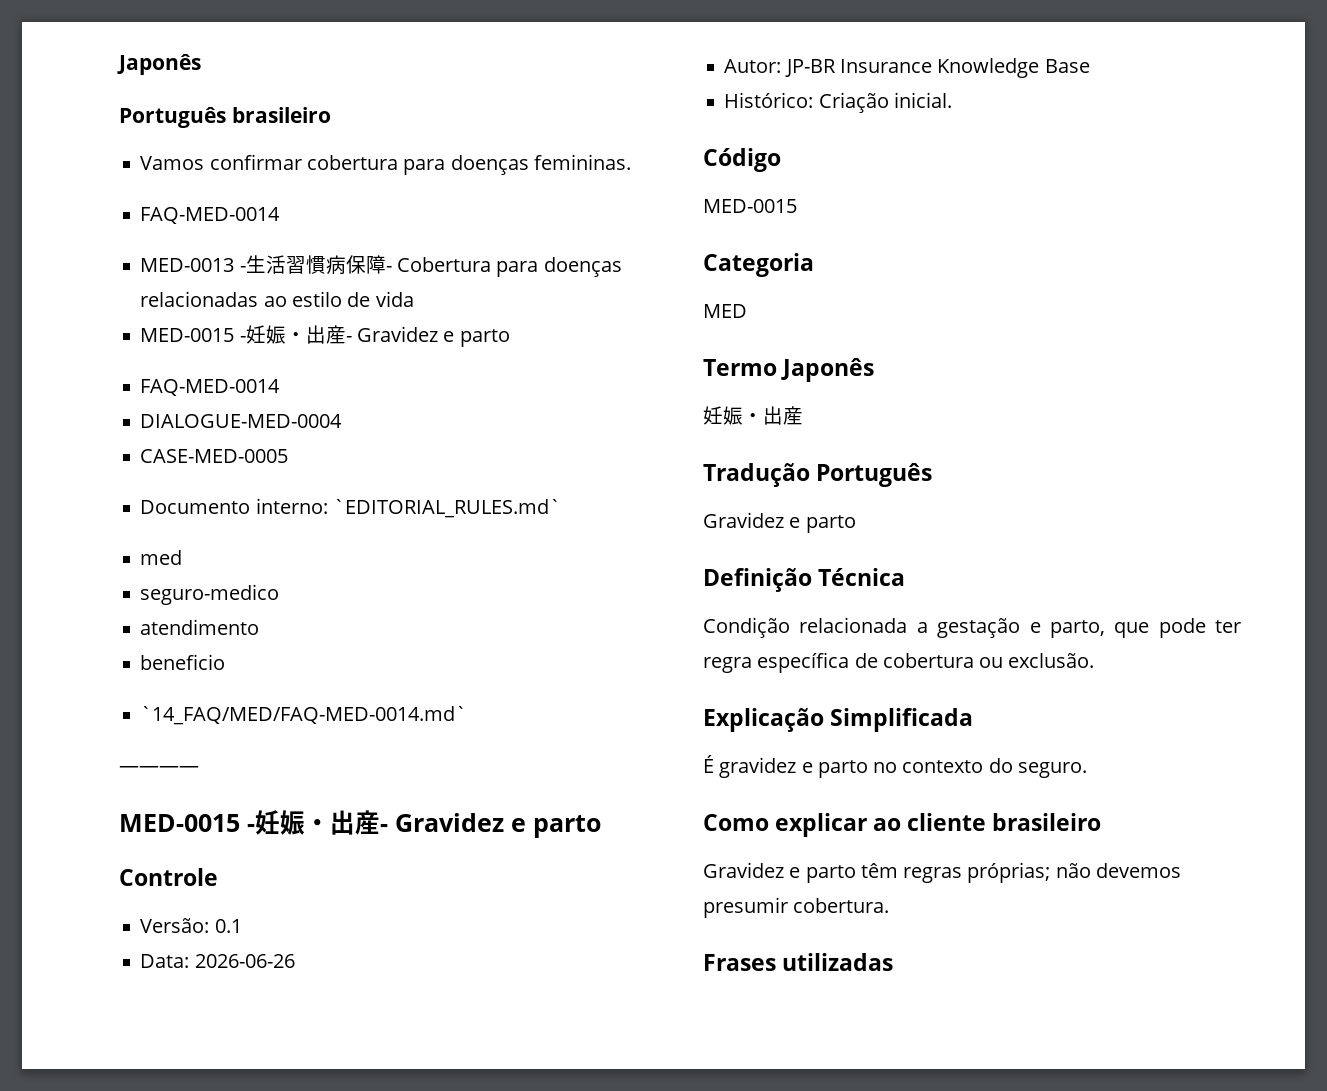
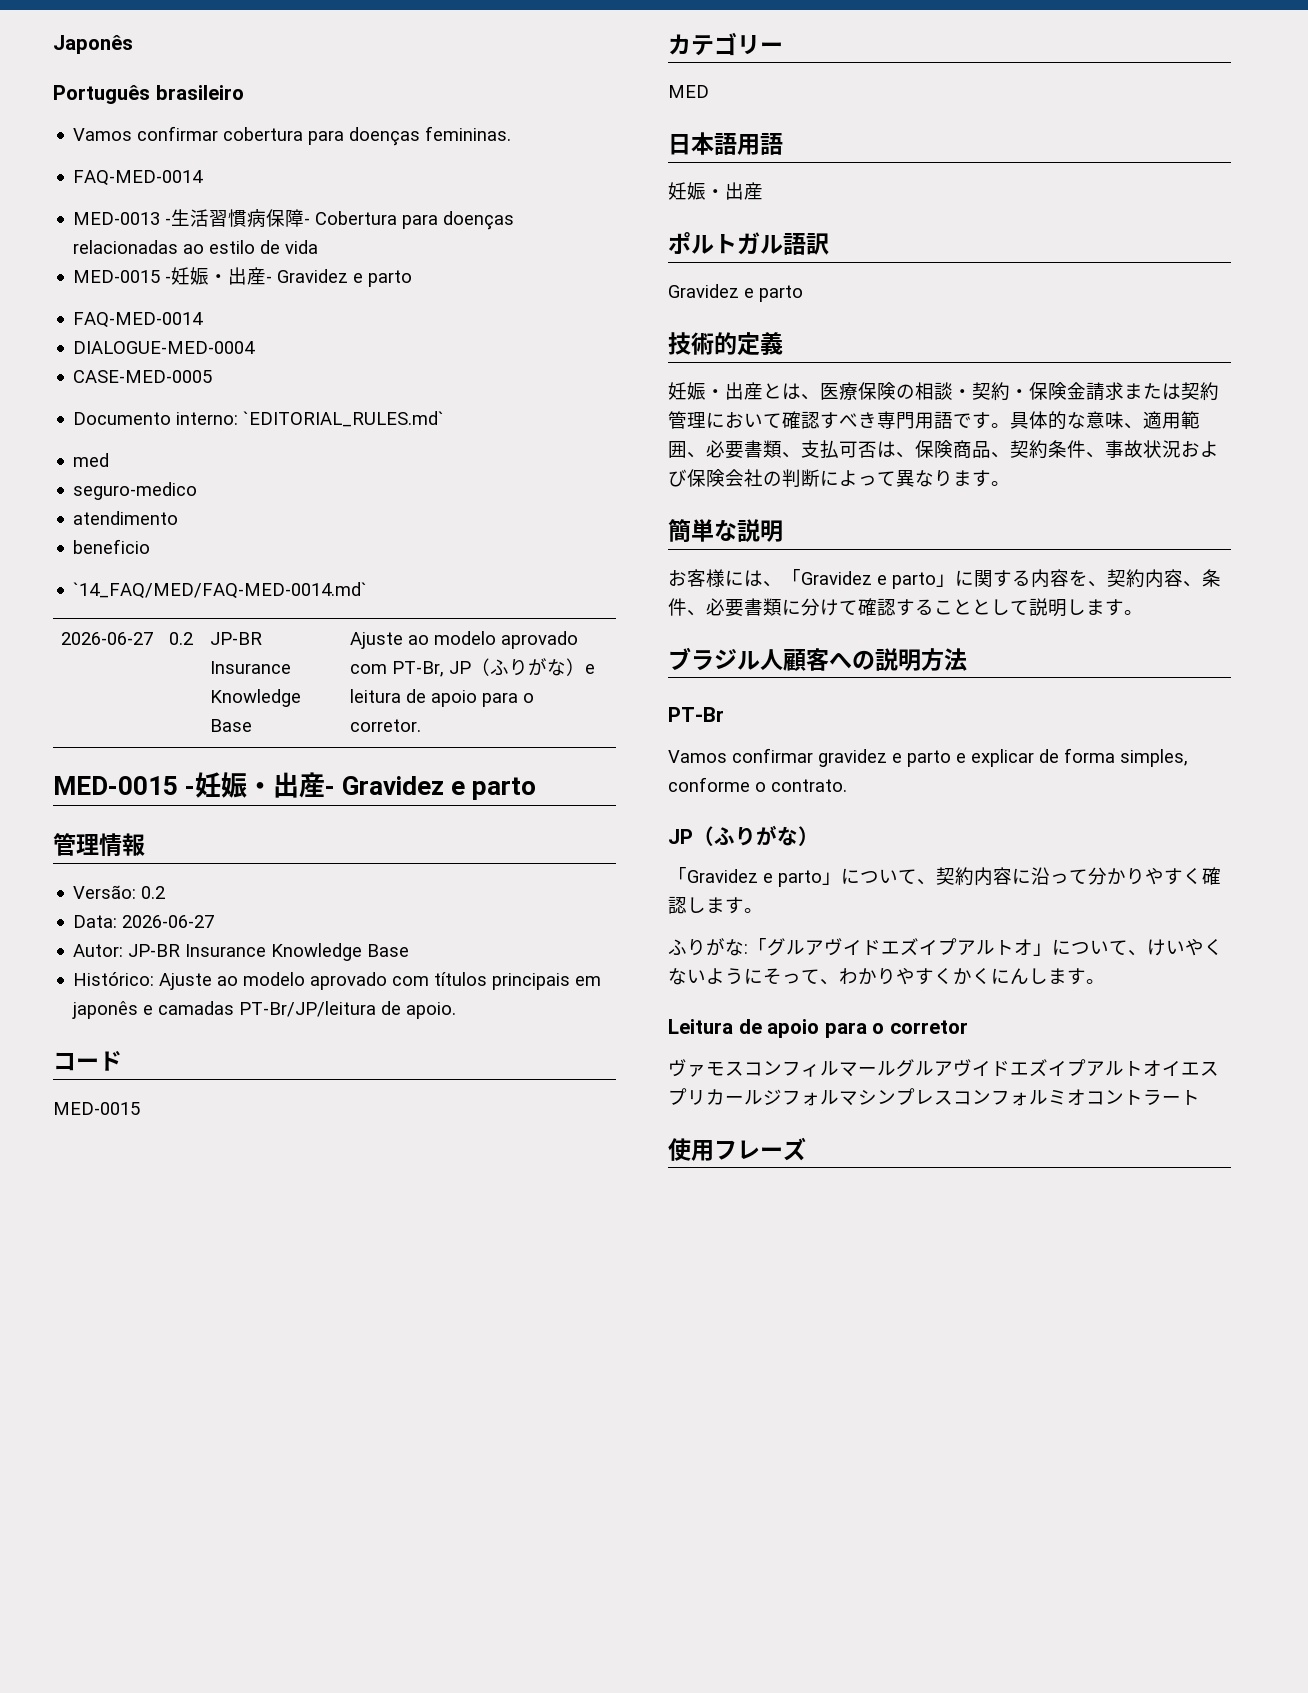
[119,766,199,772] [119,810,601,838] [119,868,218,886] // ———— // MED-0015 -妊娠・出産- Gravidez e parto // Controle -> [60,632,153,645] [168,632,193,645] [209,632,262,645] [209,661,291,674] [209,689,301,707] [209,719,252,732] [349,631,578,649] [349,658,595,677] [349,689,534,707] [349,719,421,732] [53,772,537,800] [53,833,145,857] // 2026-06-27 | 0.2 | JP-BR Insurance Knowledge Base | Ajuste ao modelo aprovado com PT-Br, JP（ふりがな）e leitura de apoio para o corretor. // MED-0015 -妊娠・出産- Gravidez e parto // 管理情報
[214,919,242,933] 0.1 -> [141,886,166,899] 0.2
[194,954,295,968] 2026-06-26 -> [122,915,215,928] 2026-06-27
[818,92,952,113] [703,148,781,172] Criação inicial. // Código -> [159,972,602,990] [72,1001,457,1019] [53,1051,122,1071] Ajuste ao modelo aprovado com títulos principais em japonês e camadas PT-Br/JP/leitura de apoio. // コード
[703,253,814,277] Categoria -> [668,32,783,56] カテゴリー
[703,358,875,382] Termo Japonês -> [668,132,783,155] 日本語用語
[703,463,933,487] [703,512,856,533] [703,568,906,592] [703,617,1241,638] [703,652,1095,673] [703,708,974,732] [703,755,1087,778] [703,813,1102,837] [703,862,1181,883] [703,897,890,918] [703,953,894,971] Tradução Português // Gravidez e parto // Definição Técnica // Condição relacionada a gestação e parto, que pode ter regra específica de cobertura ou exclusão. // Explicação Simplificada // É gravidez e parto no contexto do seguro. // Como explicar ao cliente brasileiro // Gravidez e parto têm regras próprias; não devemos presumir cobertura. // Frases utilizadas -> [668,232,829,255] [668,284,803,302] [668,332,783,356] [668,382,1219,401] [668,411,1200,430] [668,440,1219,459] [668,469,1010,487] [668,519,783,543] [668,569,1221,589] [668,598,1143,617] [668,647,967,671] [668,707,724,722] [668,748,1188,767] [668,777,847,792] [668,825,819,846] [668,867,1221,887] [668,896,763,914] [668,938,1223,956] [668,967,1105,985] [668,1019,968,1038] [668,1059,1219,1077] [668,1088,1200,1106] [668,1137,806,1161] ポルトガル語訳 // Gravidez e parto // 技術的定義 // 妊娠・出産とは、医療保険の相談・契約・保険金請求または契約管理において確認すべき専門用語です。具体的な意味、適用範囲、必要書類、支払可否は、保険商品、契約条件、事故状況および保険会社の判断によって異なります。 // 簡単な説明 // お客様には、「Gravidez e parto」に関する内容を、契約内容、条件、必要書類に分けて確認することとして説明します。 // ブラジル人顧客への説明方法 // PT-Br // Vamos confirmar gravidez e parto e explicar de forma simples, conforme o contrato. // JP（ふりがな） // 「Gravidez e parto」について、契約内容に沿って分かりやすく確認します。 // ふりがな:「グルアヴイドエズイプアルトオ」について、けいやくないようにそって、わかりやすくかくにんします。 // Leitura de apoio para o corretor // ヴァモスコンフィルマールグルアヴイドエズイプアルトオイエスプリカールジフォルマシンプレスコンフォルミオコントラート // 使用フレーズ

